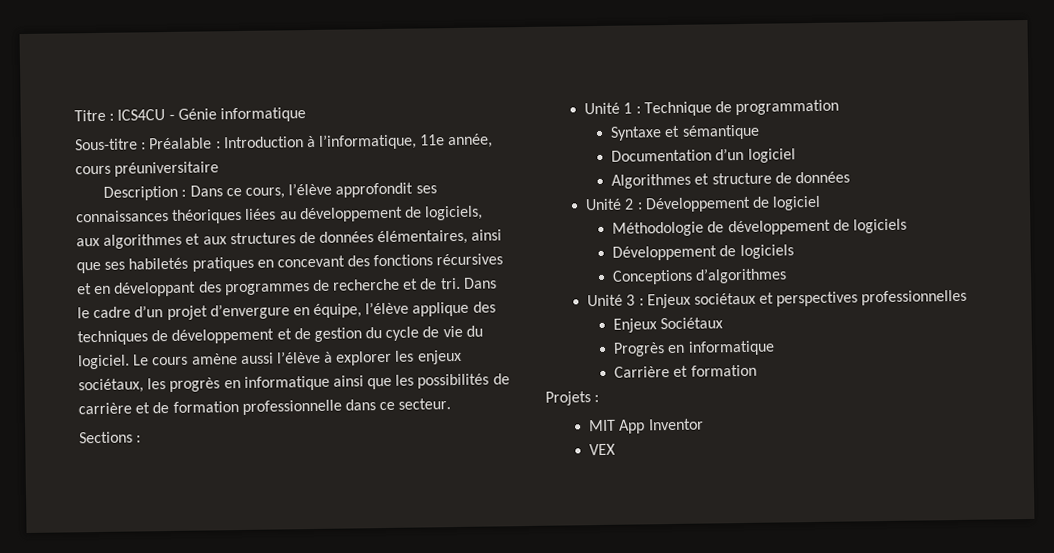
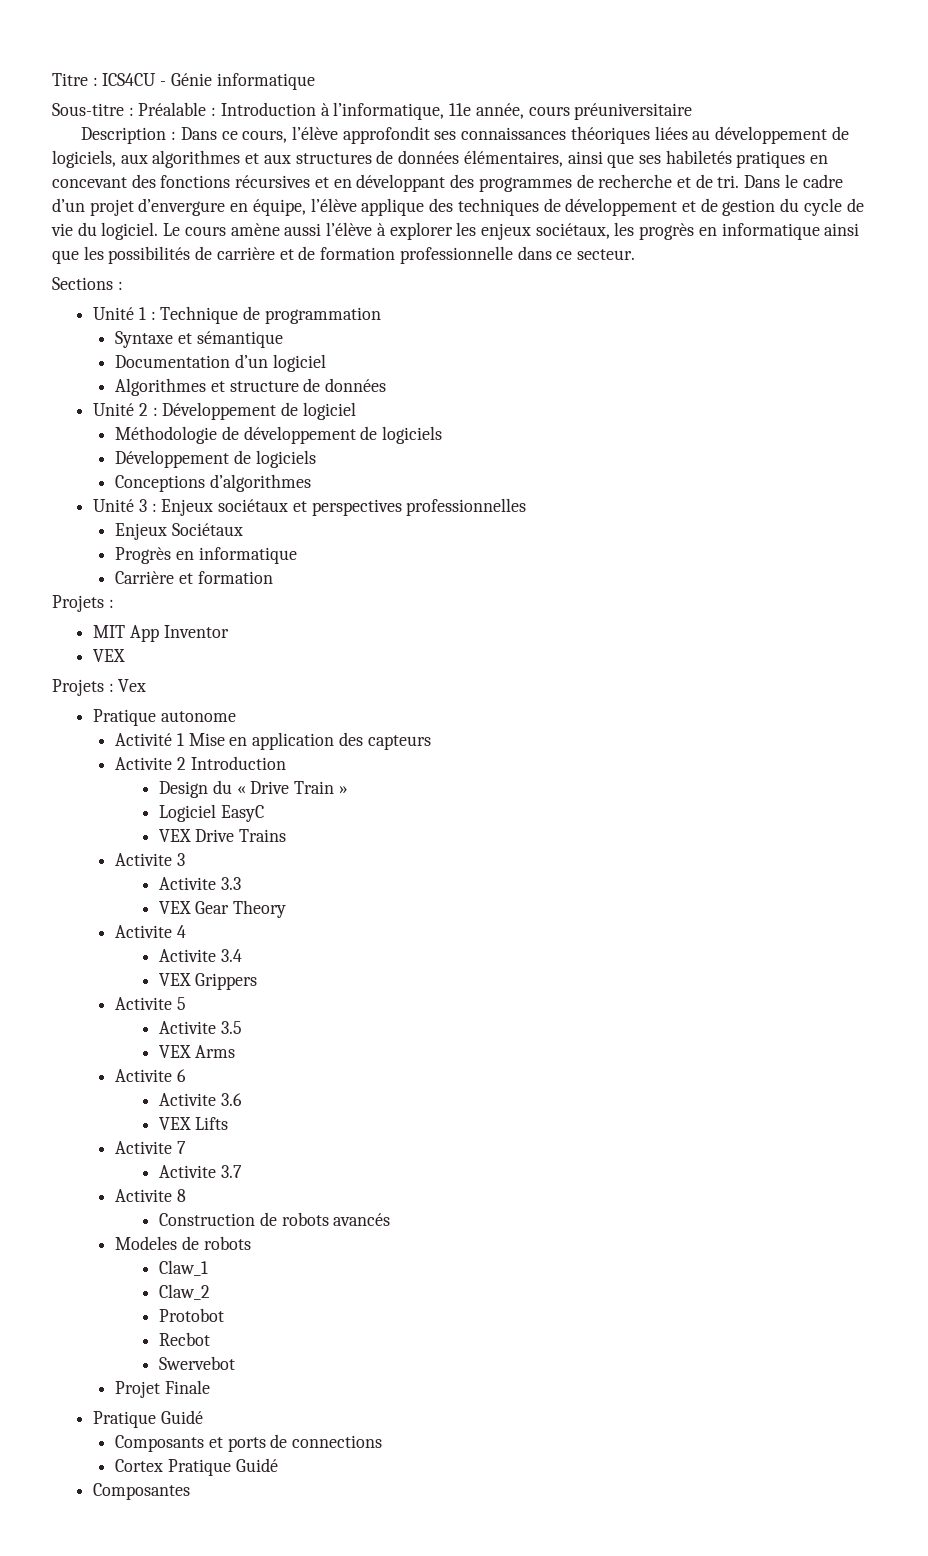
(617, 449) none -> [52,679,147,696] [93,709,236,726] [115,732,431,750] [115,756,286,770] [159,780,348,798] [159,804,264,822] [159,829,286,842] [115,853,185,866] [159,877,241,890] [159,900,286,918] [115,925,186,938] [159,949,242,962] [159,973,257,990] [115,997,186,1010] [159,1021,242,1034] [159,1045,235,1058] [115,1069,186,1082] [159,1093,242,1106] [159,1117,228,1130] [115,1141,186,1154] [159,1165,242,1178] [115,1189,186,1202] [159,1212,391,1226] [115,1236,251,1250] [159,1260,209,1276] [159,1284,211,1300] [159,1308,225,1322] [159,1332,211,1346] [159,1356,236,1370] [115,1380,210,1398] [93,1410,203,1428] [115,1434,383,1452] [115,1458,278,1476] [93,1483,191,1500] // Projets : Vex // Pratique autonome // Activité 1 Mise en application des capteurs // Activite 2 Introduction // Design du « Drive Train » // Logiciel EasyC // VEX Drive Trains // Activite 3 // Activite 3.3 // VEX Gear Theory // Activite 4 // Activite 3.4 // VEX Grippers // Activite 5 // Activite 3.5 // VEX Arms // Activite 6 // Activite 3.6 // VEX Lifts // Activite 7 // Activite 3.7 // Activite 8 // Construction de robots avancés // Modeles de robots // Claw_1 // Claw_2 // Protobot // Recbot // Swervebot // Projet Finale // Pratique Guidé // Composants et ports de connections // Cortex Pratique Guidé // Composantes

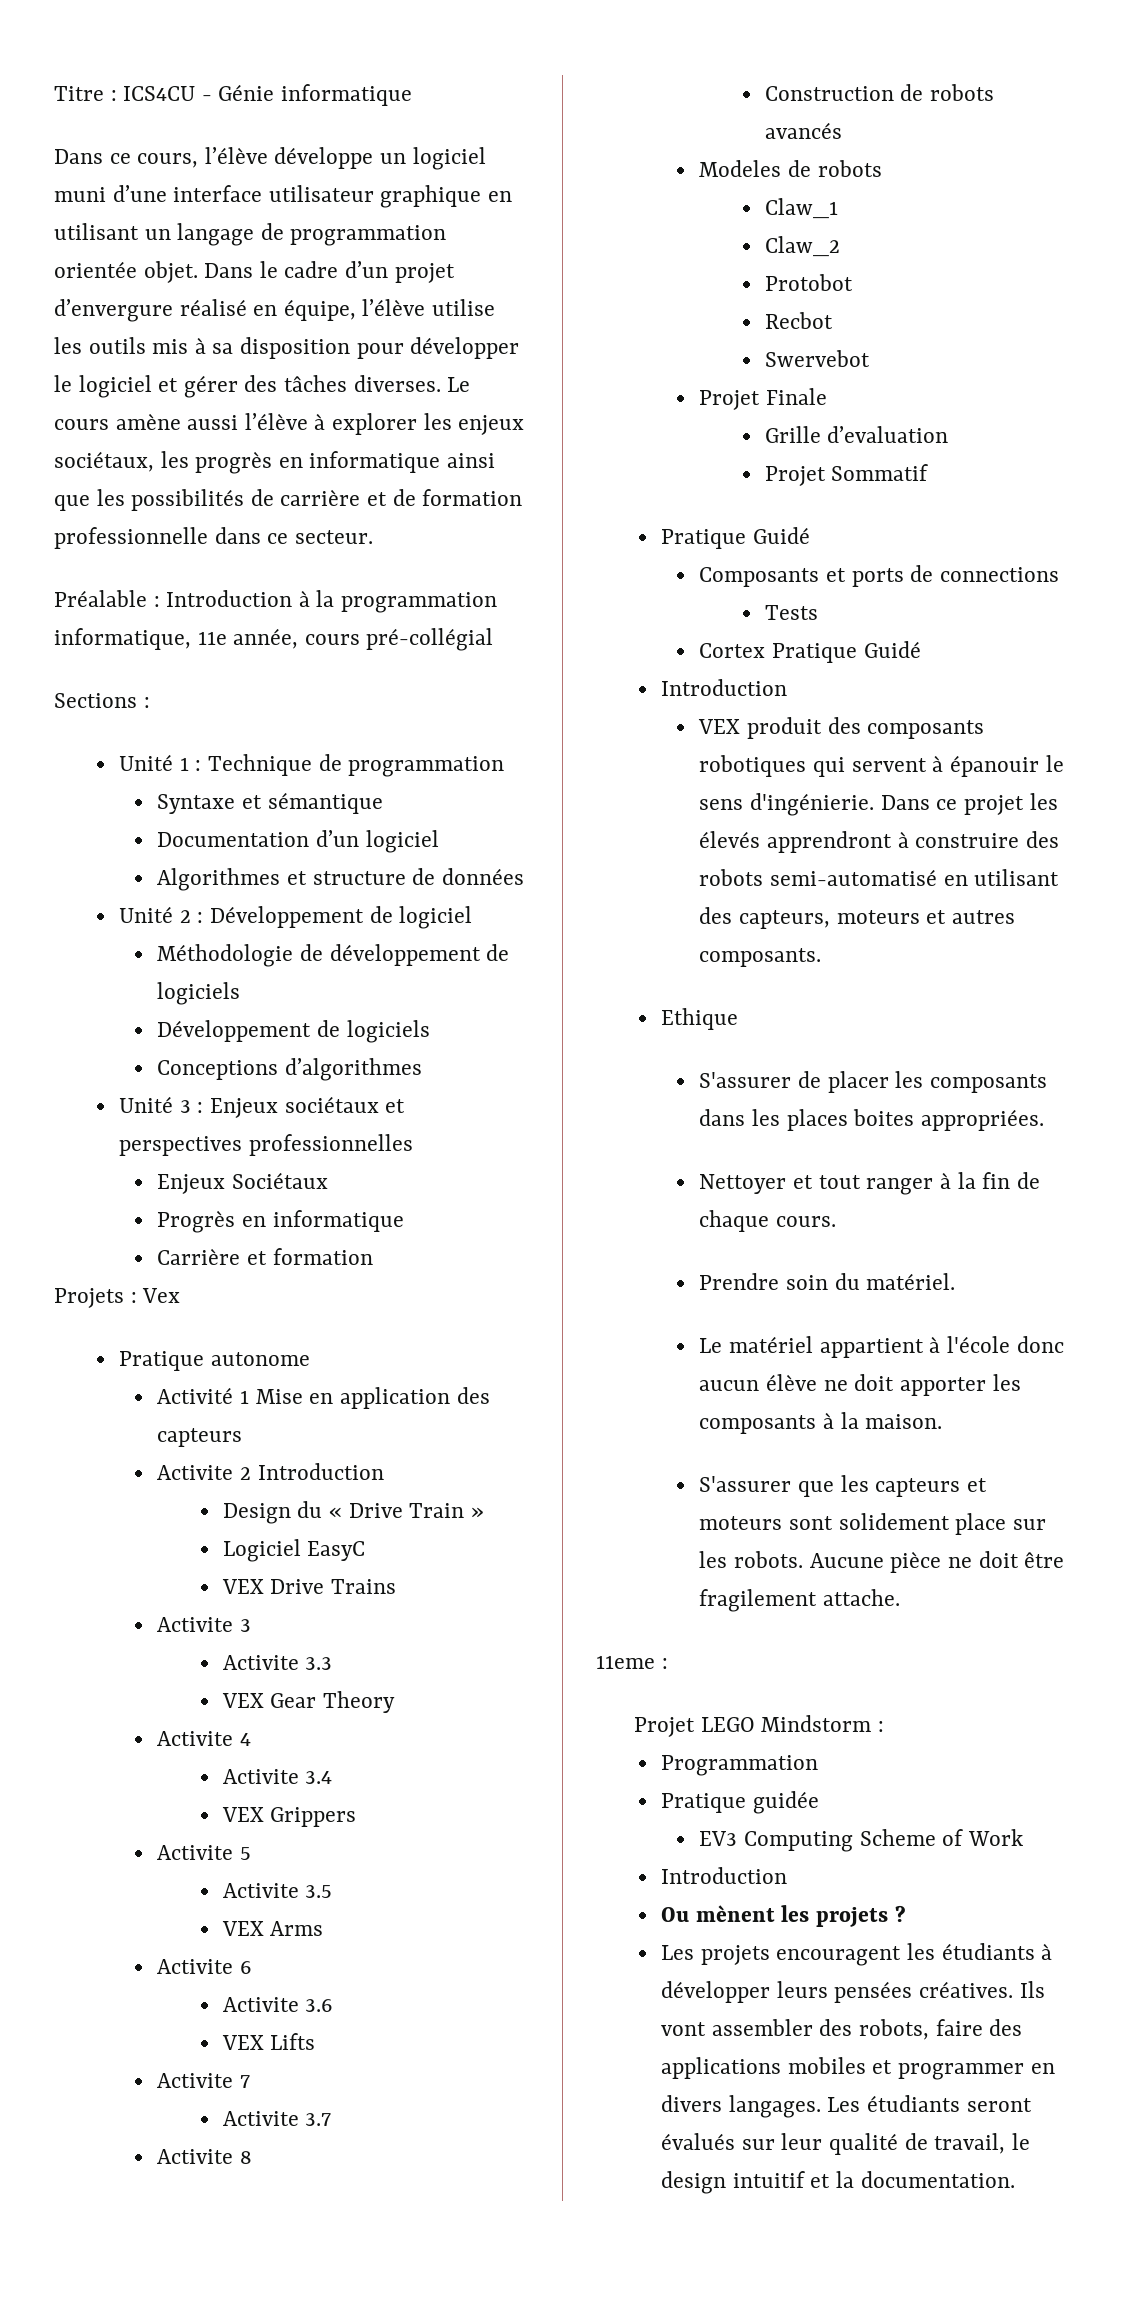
[52,102,693,120] [81,126,849,144] [52,150,829,168] [52,174,740,192] Sous-titre : Préalable : Introduction à l’informatique, 11e année, cours préuniversitaire // Description : Dans ce cours, l’élève approfondit ses connaissances théoriques liées au développement de logiciels, aux algorithmes et aux structures de données élémentaires, ainsi que ses habiletés pratiques en concevant des fonctions récursives et en développant des programmes de recherche et de tri. -> [54,147,486,170] [54,185,513,208] [54,223,447,246] [54,261,198,283] Dans ce cours, l’élève développe un logiciel muni d’une interface utilisateur graphique en utilisant un langage de programmation orientée objet.
(226, 207) none -> [179,299,247,316] réalisé
[361,198,864,216] [51,222,159,240] applique des techniques de développement et de gestion du cycle de vie du logiciel. -> [432,299,496,316] [54,337,520,359] [54,375,441,398] utilise les outils mis à sa disposition pour développer le logiciel et gérer des tâches diverses.
(635, 254) none -> [54,590,498,613] [54,628,494,651] // Préalable : Introduction à la programmation informatique, 11e année, cours pré-collégial
[93,625,229,642] [93,649,126,662] [52,679,114,696] // MIT App Inventor // VEX // Projets : -> (137, 1297) none
(210, 1387) none -> [764,426,949,443] [764,464,929,486] // Grille d’evaluation // Projet Sommatif
(383, 1441) none -> [764,605,818,620] // Tests
[93,1483,191,1500] Composantes -> [661,679,788,696] [698,717,985,739] [699,755,1064,777] [699,793,1058,816] [699,831,1059,853] [699,869,1060,886] [699,907,1015,929] [699,948,822,967] [661,1008,739,1030] [699,1071,1047,1093] [699,1109,1044,1131] [699,1172,1040,1195] [699,1210,837,1232] [699,1273,956,1290] [699,1336,1064,1358] [699,1374,1021,1396] [699,1412,943,1434] [699,1475,987,1497] [699,1513,1046,1535] [699,1551,1065,1573] [699,1589,901,1612] [596,1655,668,1669] [634,1715,885,1737] [661,1755,819,1776] [661,1791,819,1814] [699,1829,1023,1852] [661,1867,788,1884] [661,1905,906,1927] [661,1943,1053,1966] [661,1981,1045,2003] [661,2019,1023,2040] [661,2057,1055,2080] [661,2095,1032,2118] [661,2133,1030,2155] [661,2171,1015,2194] Introduction // VEX produit des composants robotiques qui servent à épanouir le sens d'ingénierie. Dans ce projet les élevés apprendront à construire des robots semi-automatisé en utilisant des capteurs, moteurs et autres composants. // Ethique // S'assurer de placer les composants dans les places boites appropriées. // Nettoyer et tout ranger à la fin de chaque cours. // Prendre soin du matériel. // Le matériel appartient à l'école donc aucun élève ne doit apporter les composants à la maison. // S'assurer que les capteurs et moteurs sont solidement place sur les robots. Aucune pièce ne doit être fragilement attache. // 11eme : // Projet LEGO Mindstorm : // Programmation // Pratique guidée // EV3 Computing Scheme of Work // Introduction // Ou mènent les projets ? // Les projets encouragent les étudiants à développer leurs pensées créatives. Ils vont assembler des robots, faire des applications mobiles et programmer en divers langages. Les étudiants seront évalués sur leur qualité de travail, le design intuitif et la documentation.

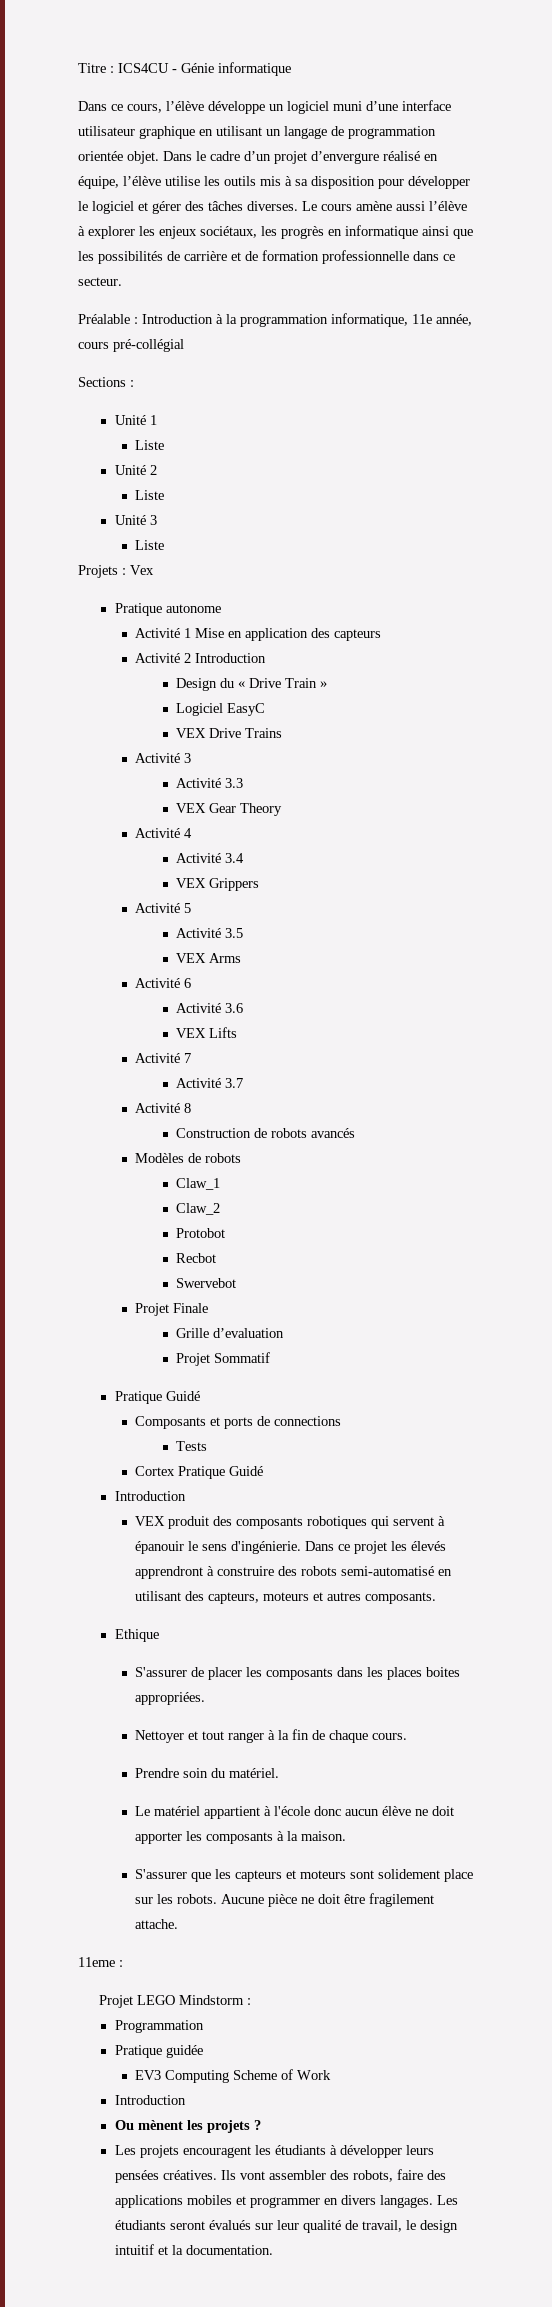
[195,754,505,777] [157,792,383,814] [157,830,439,853] [157,868,524,891] [119,906,473,929] [157,944,510,967] [157,982,241,1005] [157,1020,430,1043] [157,1058,423,1081] [119,1096,406,1118] [119,1134,413,1156] [157,1172,329,1194] [157,1210,404,1233] [157,1248,373,1265] : Technique de programmation // Syntaxe et sémantique // Documentation d’un logiciel // Algorithmes et structure de données // Unité 2 : Développement de logiciel // Méthodologie de développement de logiciels // Développement de logiciels // Conceptions d’algorithmes // Unité 3 : Enjeux sociétaux et perspectives professionnelles // Enjeux Sociétaux // Progrès en informatique // Carrière et formation -> [135,440,165,450] [114,465,157,475] [135,490,165,500] [114,515,157,525] [135,540,165,550] // Liste // Unité 2 // Liste // Unité 3 // Liste
[157,1465,234,1480] Activite -> [135,653,181,663] Activité
[157,1617,252,1632] [222,1655,299,1670] Activite 3 // Activite -> [135,753,192,763] [176,778,222,788] Activité 3 // Activité
[157,1731,234,1746] Activite -> [135,828,181,838] Activité
[222,1769,299,1784] Activite -> [176,853,222,863] Activité
[157,1845,234,1860] Activite -> [135,903,181,913] Activité
[222,1883,299,1898] Activite -> [176,928,222,938] Activité
[157,1959,234,1974] Activite -> [135,978,181,988] Activité
[222,1997,299,2012] Activite -> [176,1003,222,1013] Activité
[157,2073,234,2088] Activite -> [135,1053,181,1063] Activité
[222,2111,299,2126] Activite -> [176,1078,222,1088] Activité
[157,2149,234,2164] Activite -> [135,1103,181,1113] Activité
[699,160,782,177] Modeles -> [135,1153,185,1163] Modèles

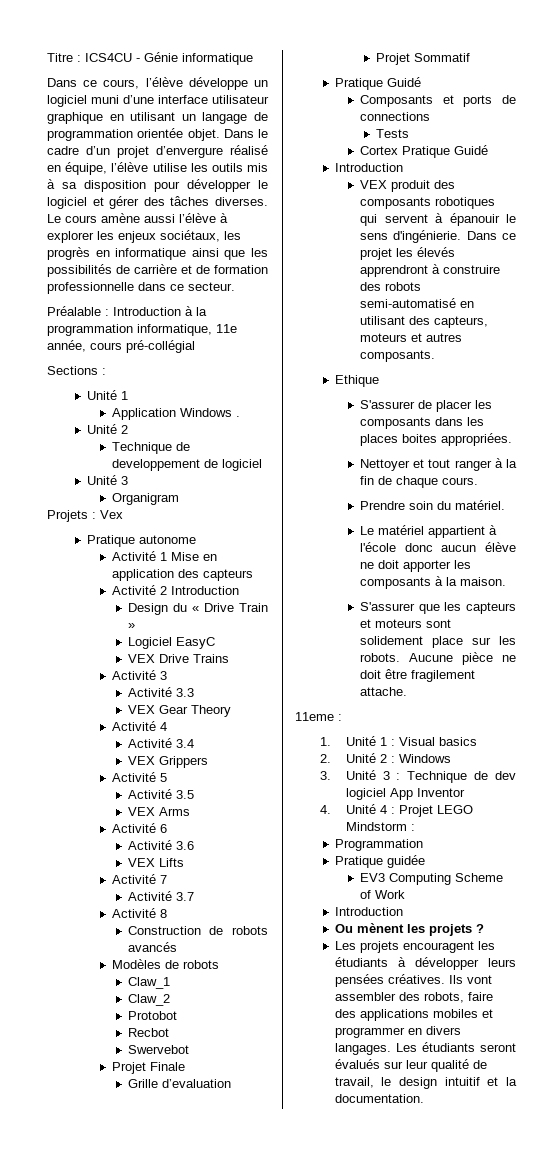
[135,440,165,450] Liste -> [112,408,241,420] Application Windows .
[135,490,165,500] Liste -> [112,442,191,454] [112,459,263,471] Technique de developpement de logiciel
[135,540,165,550] Liste -> [112,493,180,505] Organigram
(123, 1963) none -> [320,736,477,746] [320,753,451,763] [320,770,516,783] [345,788,465,800] [320,804,395,814] 1. Unité 1 : Visual basics // 2. Unité 2 : Windows // 3. Unité 3 : Technique de dev logiciel App Inventor // 4. Unité 4 :

